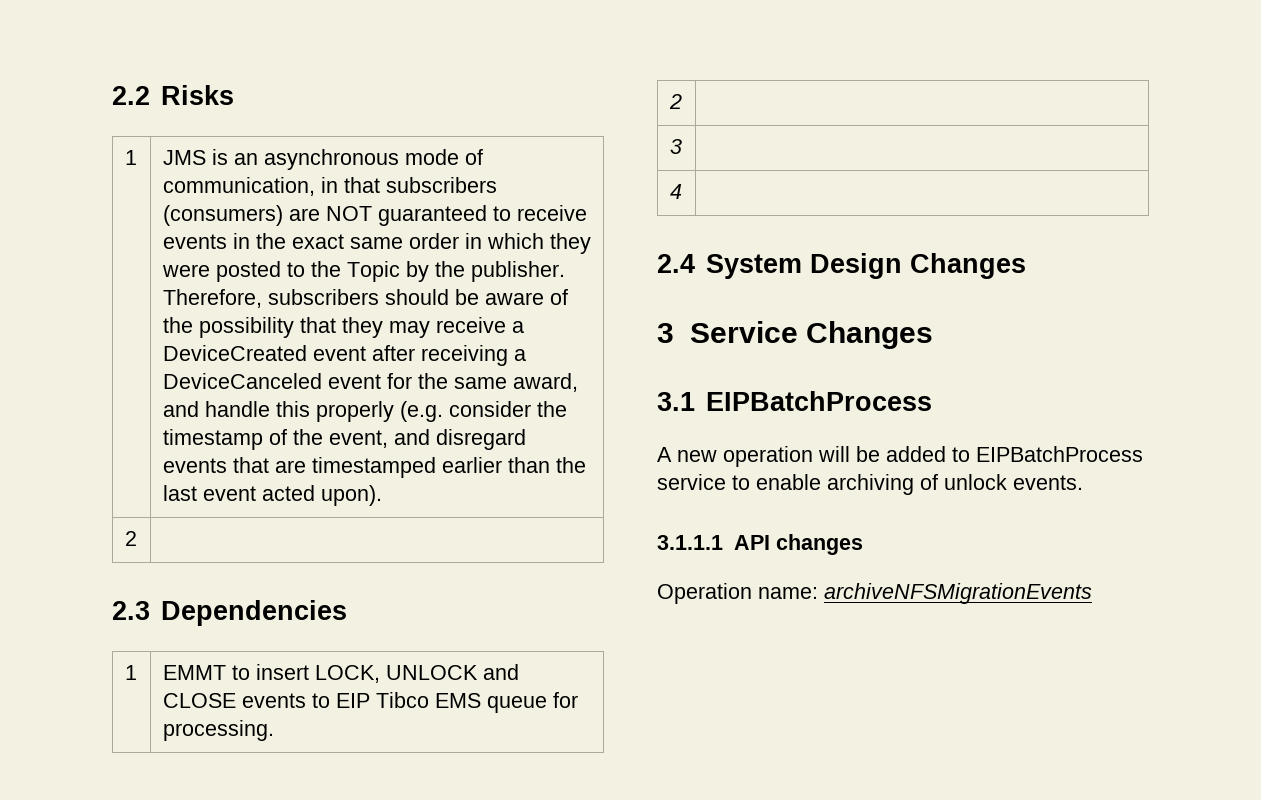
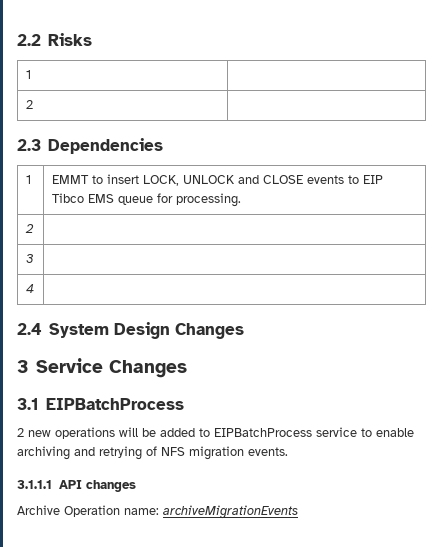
[162,149,483,170] [162,177,497,196] [162,205,587,226] [162,233,591,254] [161,261,565,282] [162,289,568,308] [162,317,524,338] [162,345,526,366] [162,373,578,392] [162,401,567,422] [162,429,526,450] [162,457,586,478] [162,485,382,506] JMS is an asynchronous mode of communication, in that subscribers (consumers) are NOT guaranteed to receive events in the exact same order in which they were posted to the Topic by the publisher. Therefore, subscribers should be aware of the possibility that they may receive a DeviceCreated event after receiving a DeviceCanceled event for the same award, and handle this properly (e.g. consider the timestamp of the event, and disregard events that are timestamped earlier than the last event acted upon). -> (31, 74) none
[657,446,813,467] A new operation -> [17,427,115,439] 2 new operations
[920,474,1007,490] of unlock -> [74,446,244,460] and retrying of NFS migration
(863, 544) none -> [17,505,60,515] Archive
[824,583,1092,604] archiveNFSMigrationEvents -> [163,505,298,519] archiveMigrationEvents

